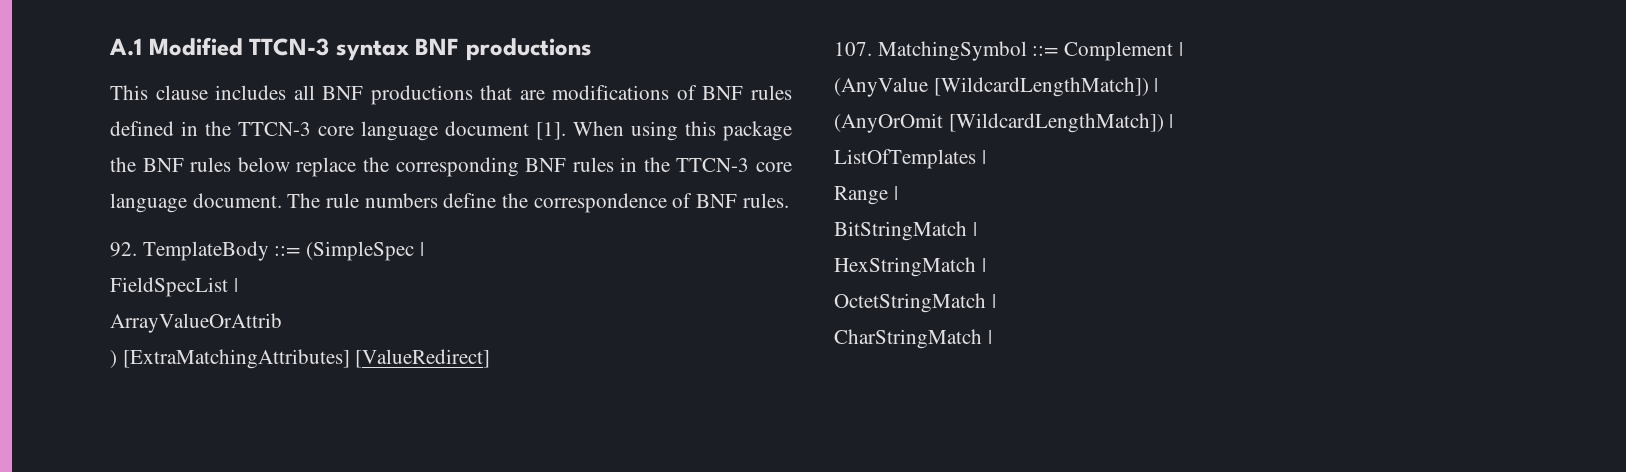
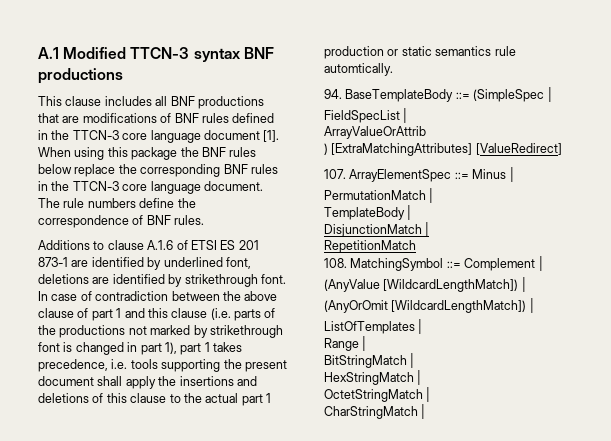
[110,241,269,261] 92. TemplateBody -> [38,240,259,250] [38,257,251,270] [38,274,286,287] [38,291,278,301] [38,308,276,321] [38,325,283,338] [38,342,242,355] [38,359,287,372] [38,376,257,389] [38,393,271,406] [324,46,516,59] [324,63,393,76] [324,89,454,102] Additions to clause A.1.6 of ETSI ES 201 873-1 are identified by underlined font, deletions are identified by strikethrough font. In case of contradiction between the above clause of part 1 and this clause (i.e. parts of the productions not marked by strikethrough font is changed in part 1), part 1 takes precedence, i.e. tools supporting the present document shall apply the insertions and deletions of this clause to the actual part 1 production or static semantics rule automtically. // 94. BaseTemplateBody
(872, 49) none -> [349,167,514,182] [324,188,434,203] [324,205,412,220] [324,222,430,237] [324,240,416,253] [324,258,347,268] ArrayElementSpec ::= Minus | // PermutationMatch | // TemplateBody | // DisjunctionMatch | // RepetitionMatch // 108.

